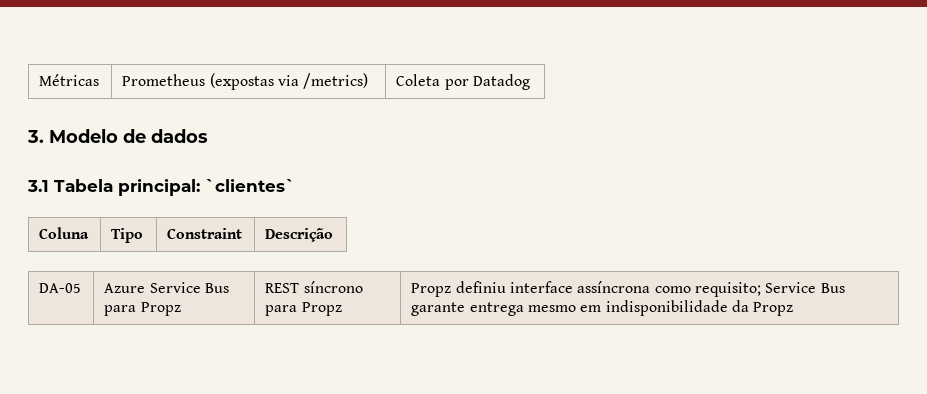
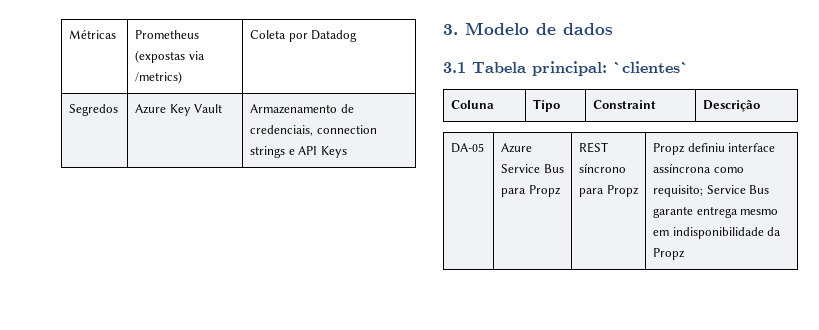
(530, 82) none -> [69,104,119,116] [135,104,223,116] [250,104,354,114] [250,125,377,136] [250,146,347,158] // Segredos | Azure Key Vault | Armazenamento de credenciais, connection strings e API Keys

